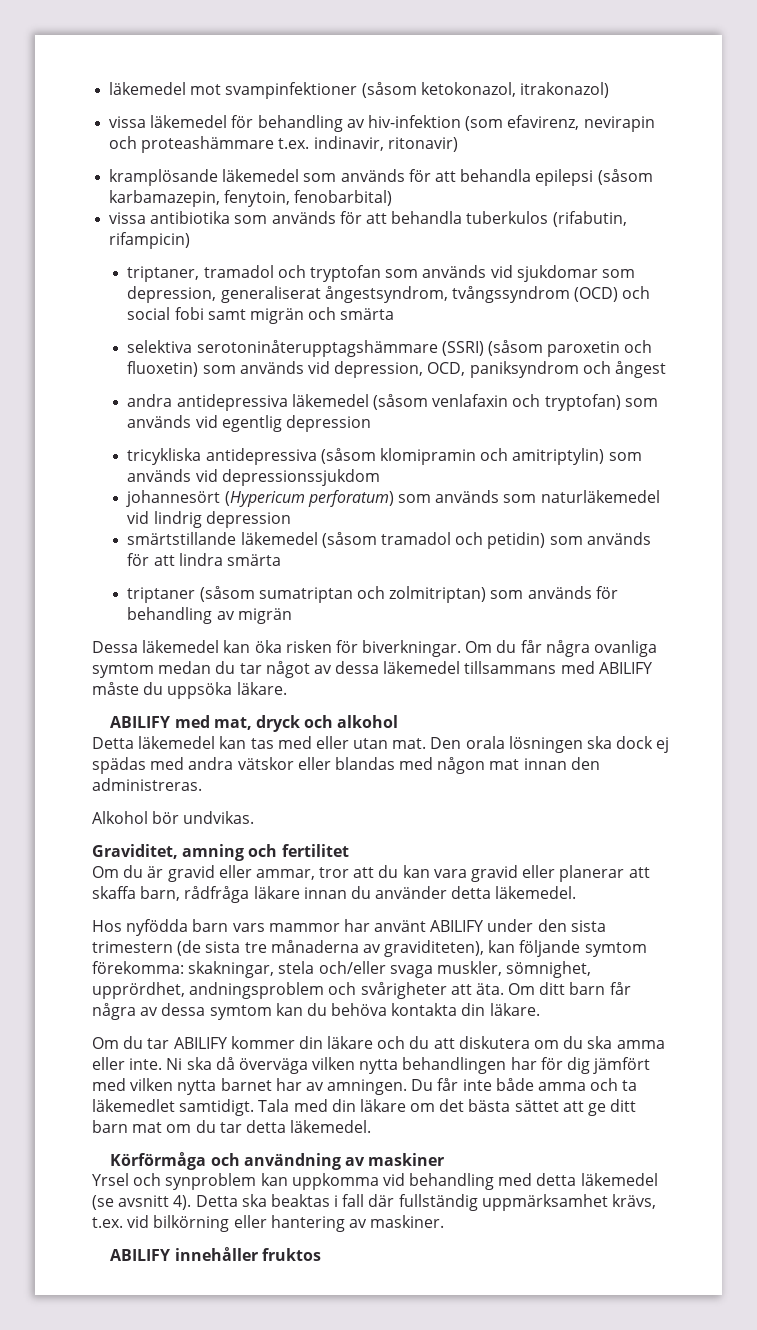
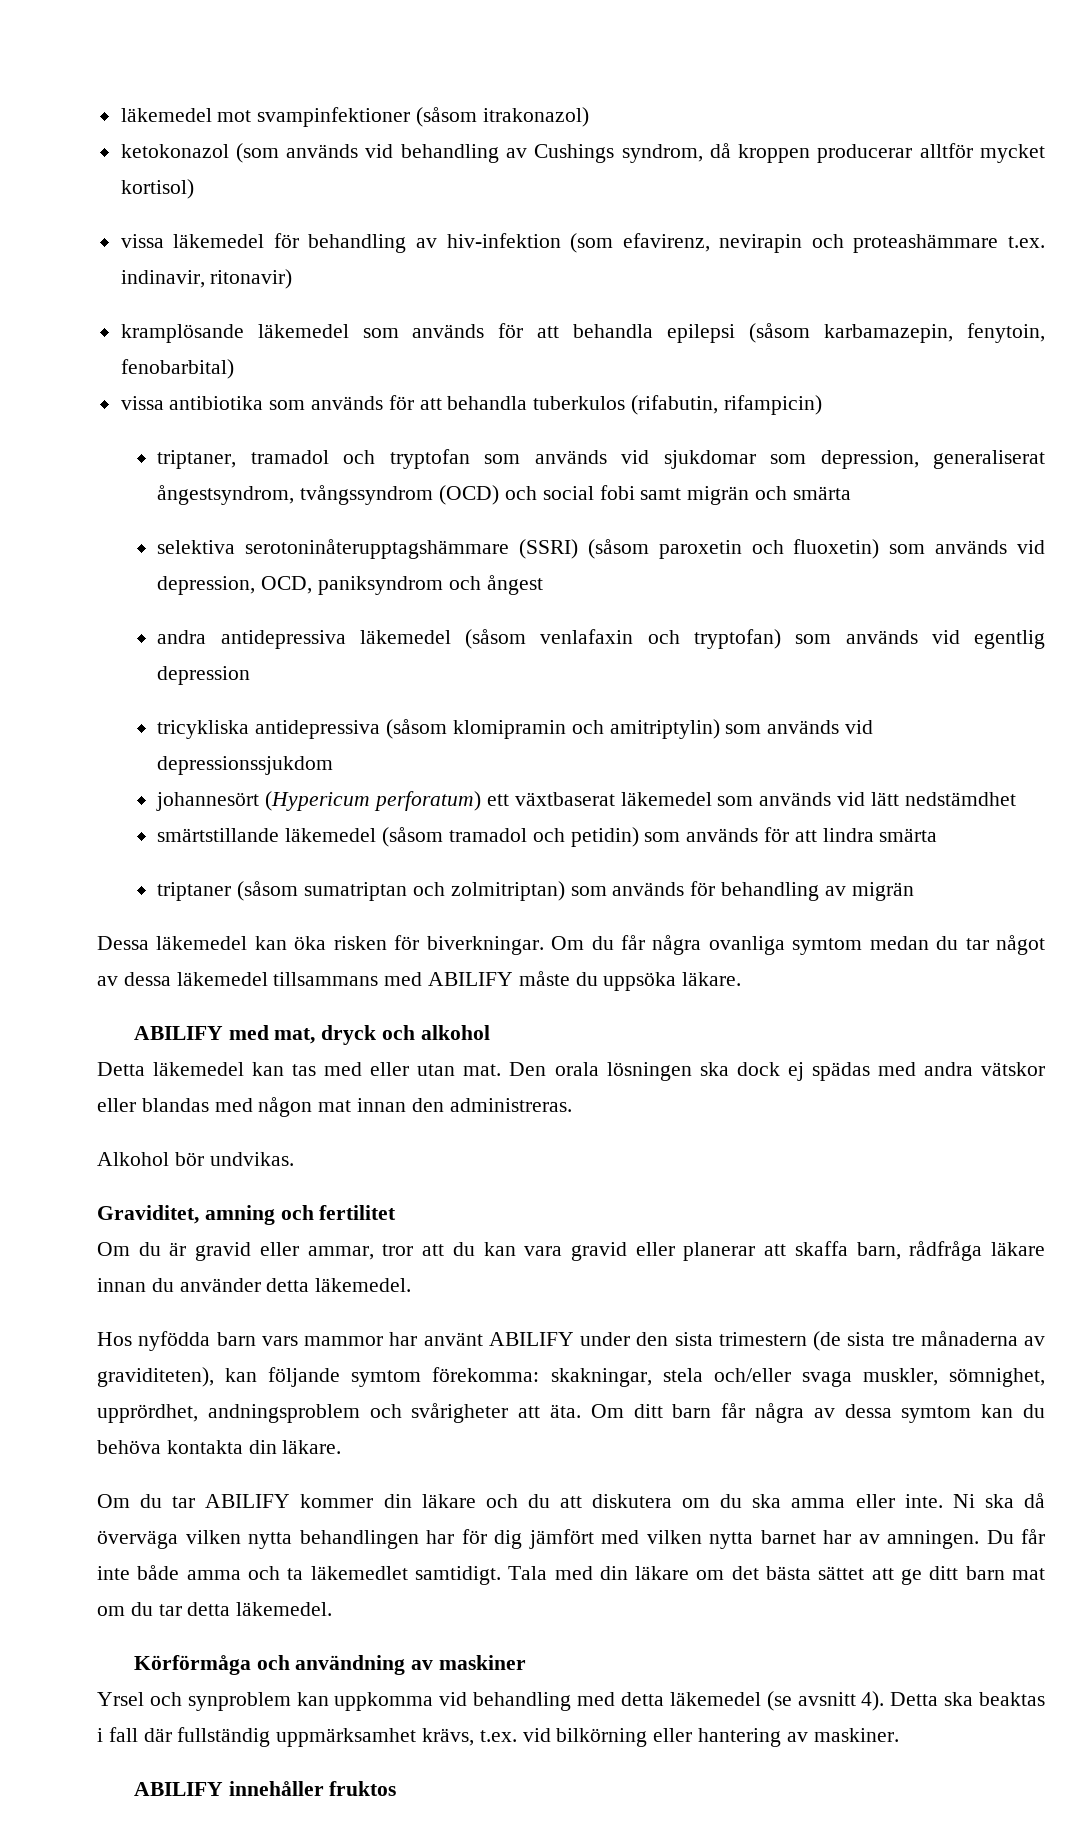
[420,82,516,97] ketokonazol, -> (478, 117) none
(609, 90) none -> [120,143,1045,163] [120,179,194,199] // ketokonazol (som används vid behandling av Cushings syndrom, då kroppen producerar alltför mycket kortisol)
[397,490,660,503] [127,511,291,528] som används som naturläkemedel vid lindrig depression -> [486,792,1016,806] ett växtbaserat läkemedel som används vid lätt nedstämdhet

